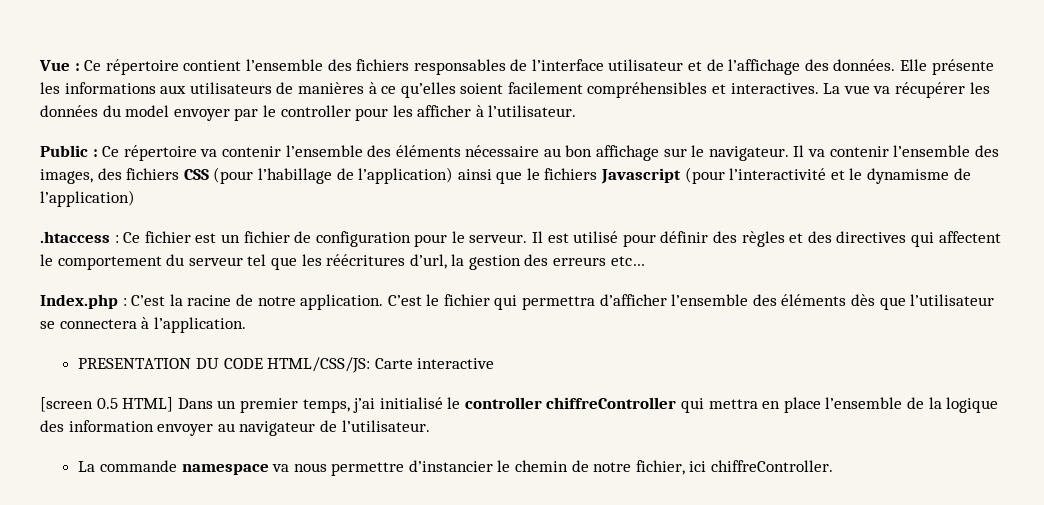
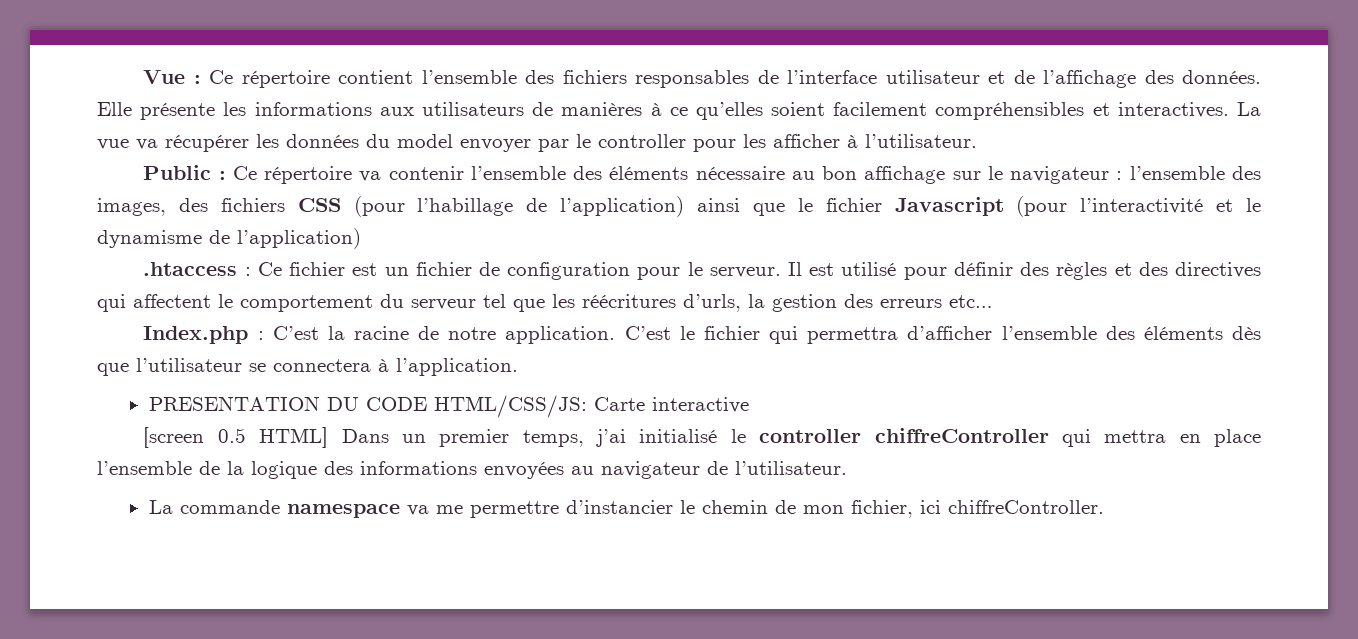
[708,145,889,161] navigateur. Il va contenir -> [1010,166,1123,184] navigateur :
[544,168,598,180] fichiers -> [825,198,882,212] fichier
[409,254,447,269] d’url, -> [683,294,741,312] d’urls,
[68,420,214,436] information envoyer -> [360,461,564,479] informations envoyées
[293,463,327,472] nous -> [435,505,463,514] me
[593,462,632,472] notre -> [802,505,844,514] mon

